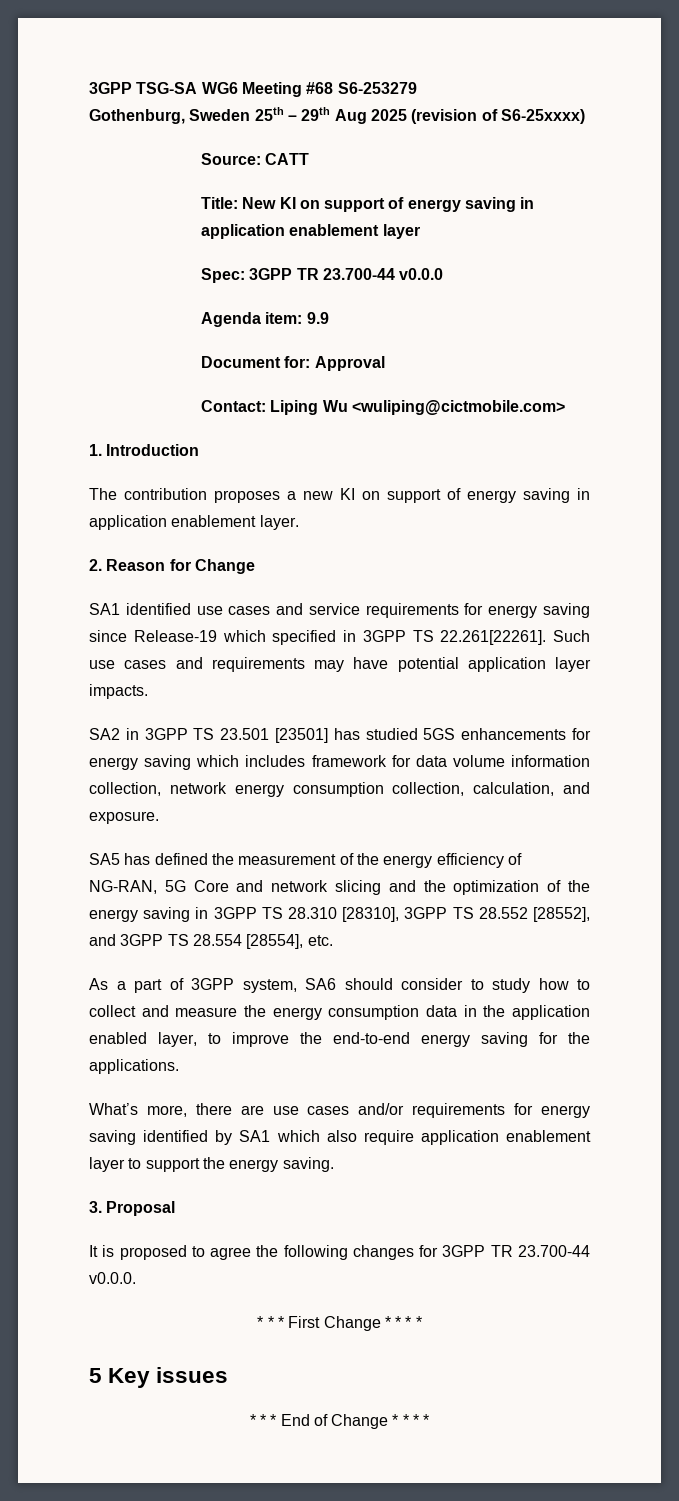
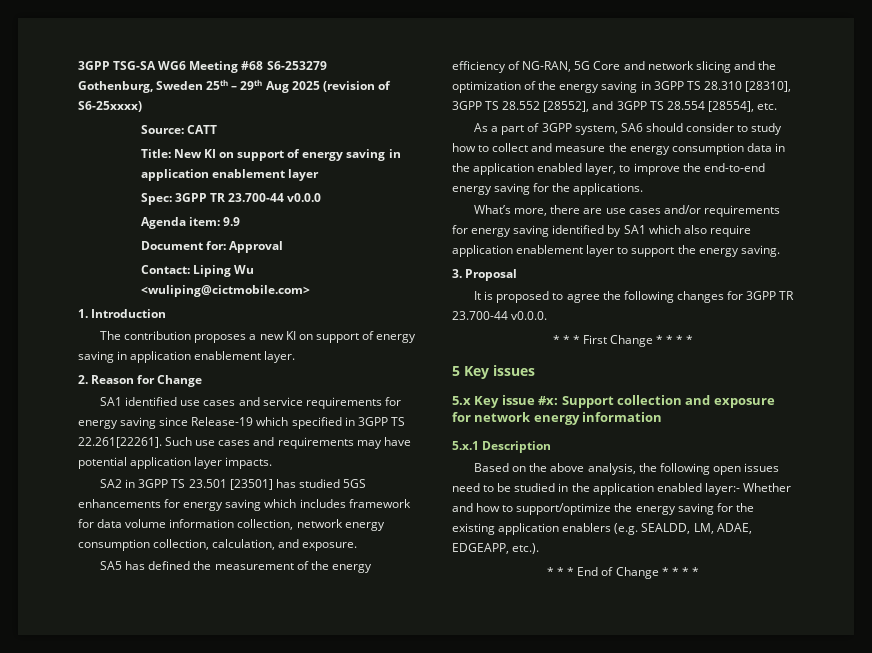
(229, 1375) none -> [452,395,775,408] [452,412,663,425] [452,441,552,453] [474,463,779,475] [452,483,791,495] [452,503,754,515] [452,523,752,535] [452,543,540,554] // 5.x Key issue #x: Support collection and exposure for network energy information // 5.x.1 Description // Based on the above analysis, the following open issues need to be studied in the application enabled layer:- Whether and how to support/optimize the energy saving for the existing application enablers (e.g. SEALDD, LM, ADAE, EDGEAPP, etc.).

